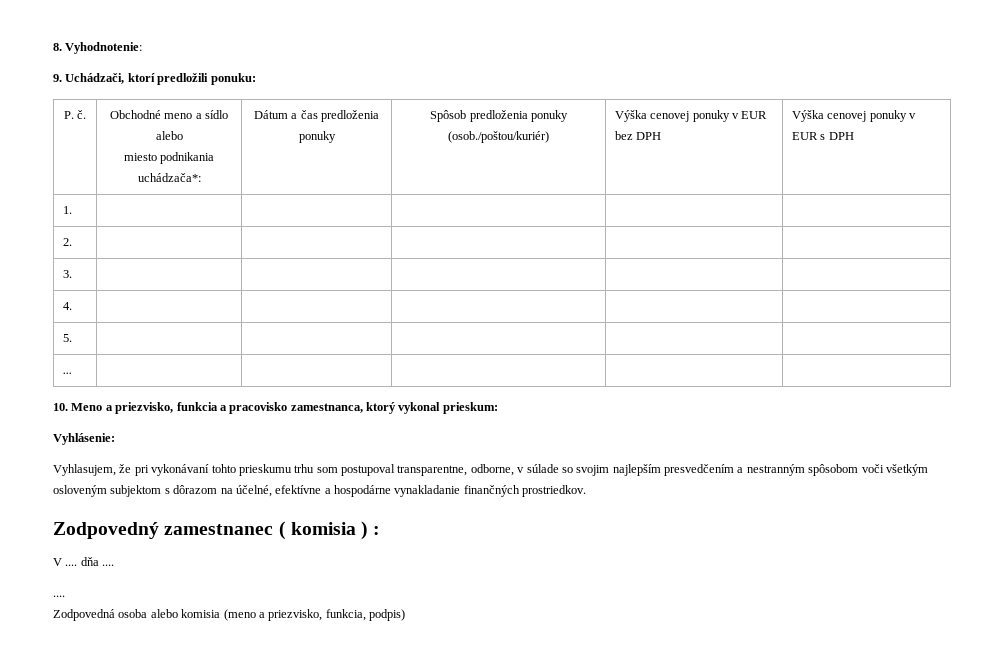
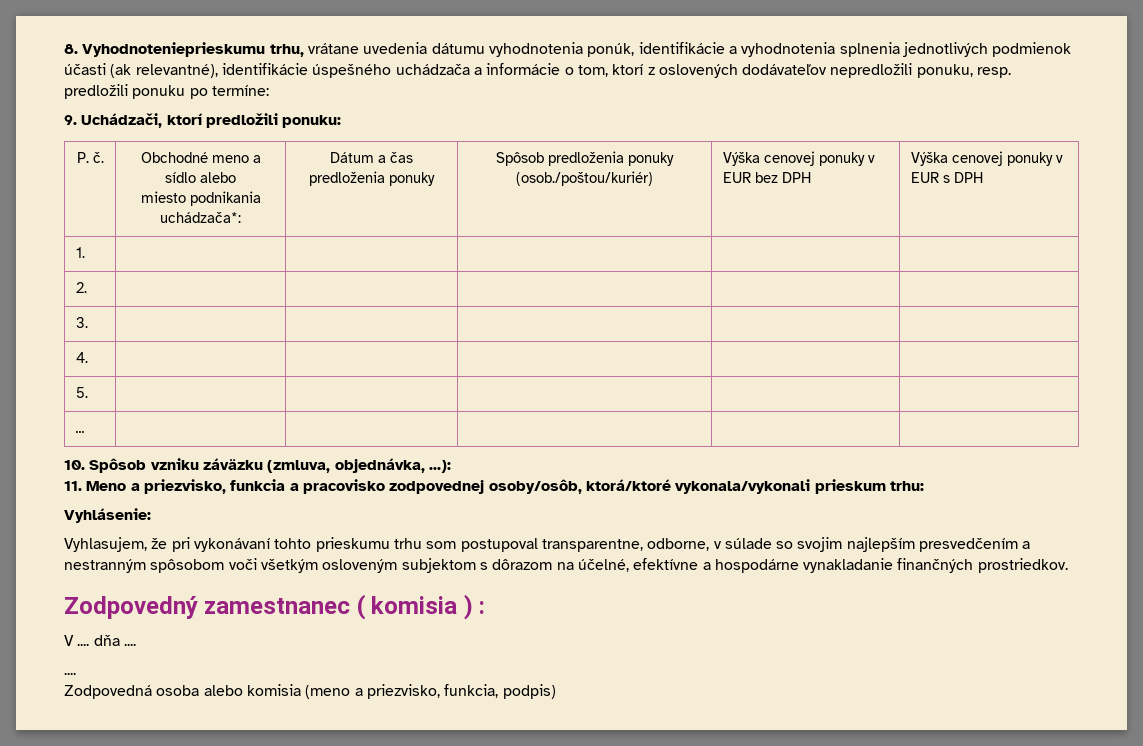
[65,42,143,54] Vyhodnotenie: -> [82,42,1072,57] [64,63,1012,78] [64,84,269,99] Vyhodnotenieprieskumu trhu, vrátane uvedenia dátumu vyhodnotenia ponúk, identifikácie a vyhodnotenia splnenia jednotlivých podmienok účasti (ak relevantné), identifikácie úspešného uchádzača a informácie o tom, ktorí z oslovených dodávateľov nepredložili ponuku, resp. predložili ponuku po termíne:
(68, 407) none -> [89,458,451,473] [64,481,82,491] Spôsob vzniku záväzku (zmluva, objednávka, ...): // 11.
[290,402,498,414] zamestnanca, ktorý vykonal prieskum: -> [389,479,924,494] zodpovednej osoby/osôb, ktorá/ktoré vykonala/vykonali prieskum trhu:

